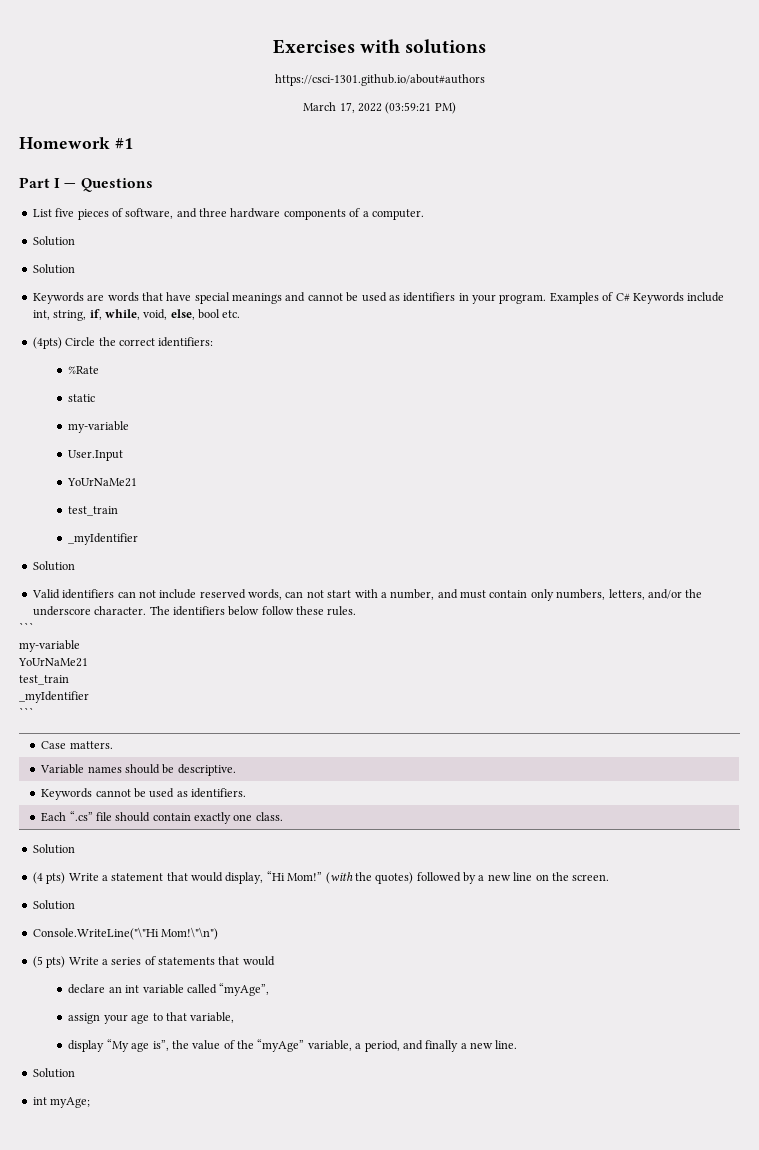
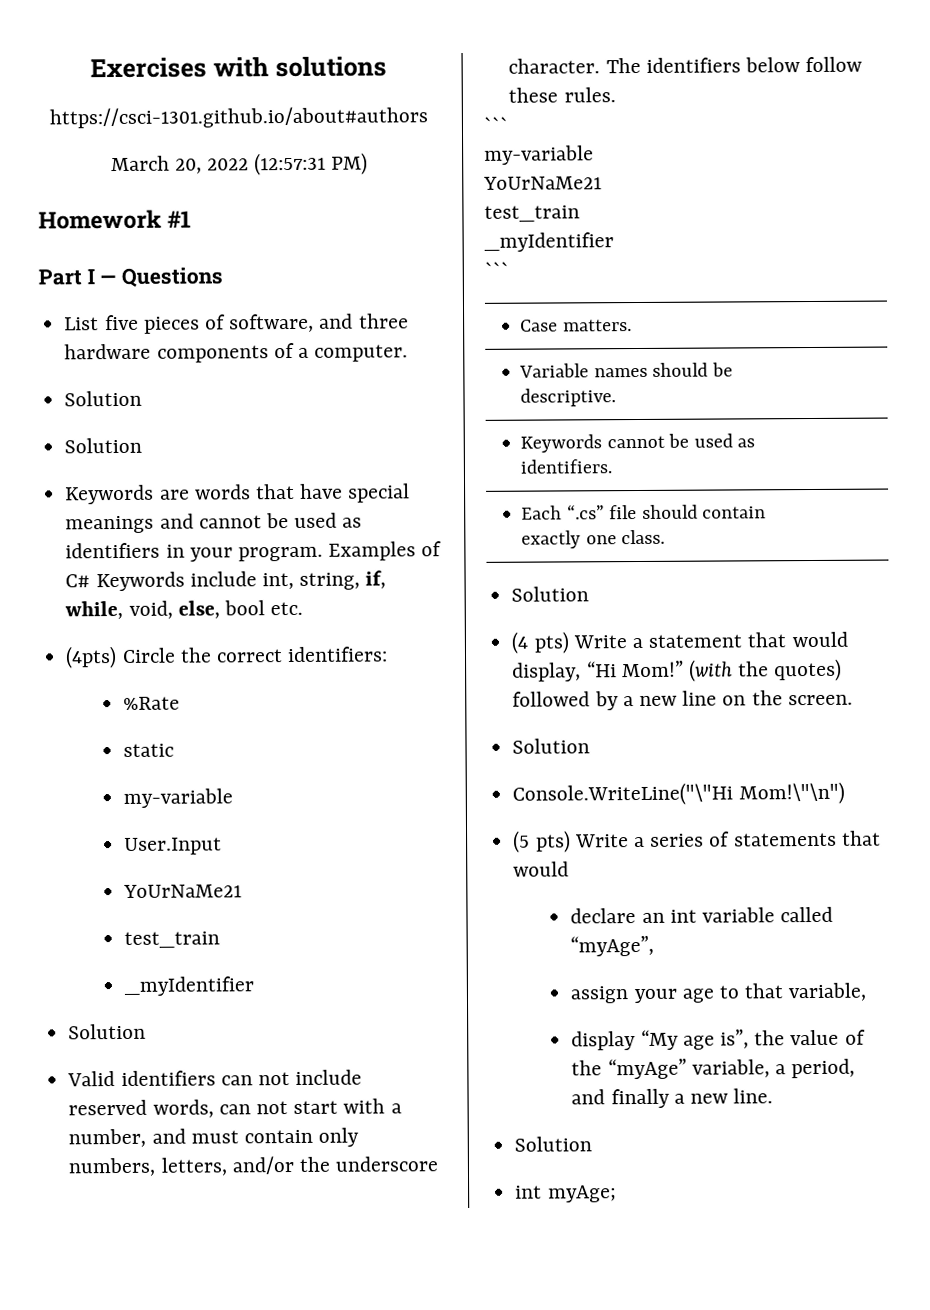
[339,102,432,114] 17, 2022 (03:59:21 -> [174,152,327,176] 20, 2022 (12:57:31

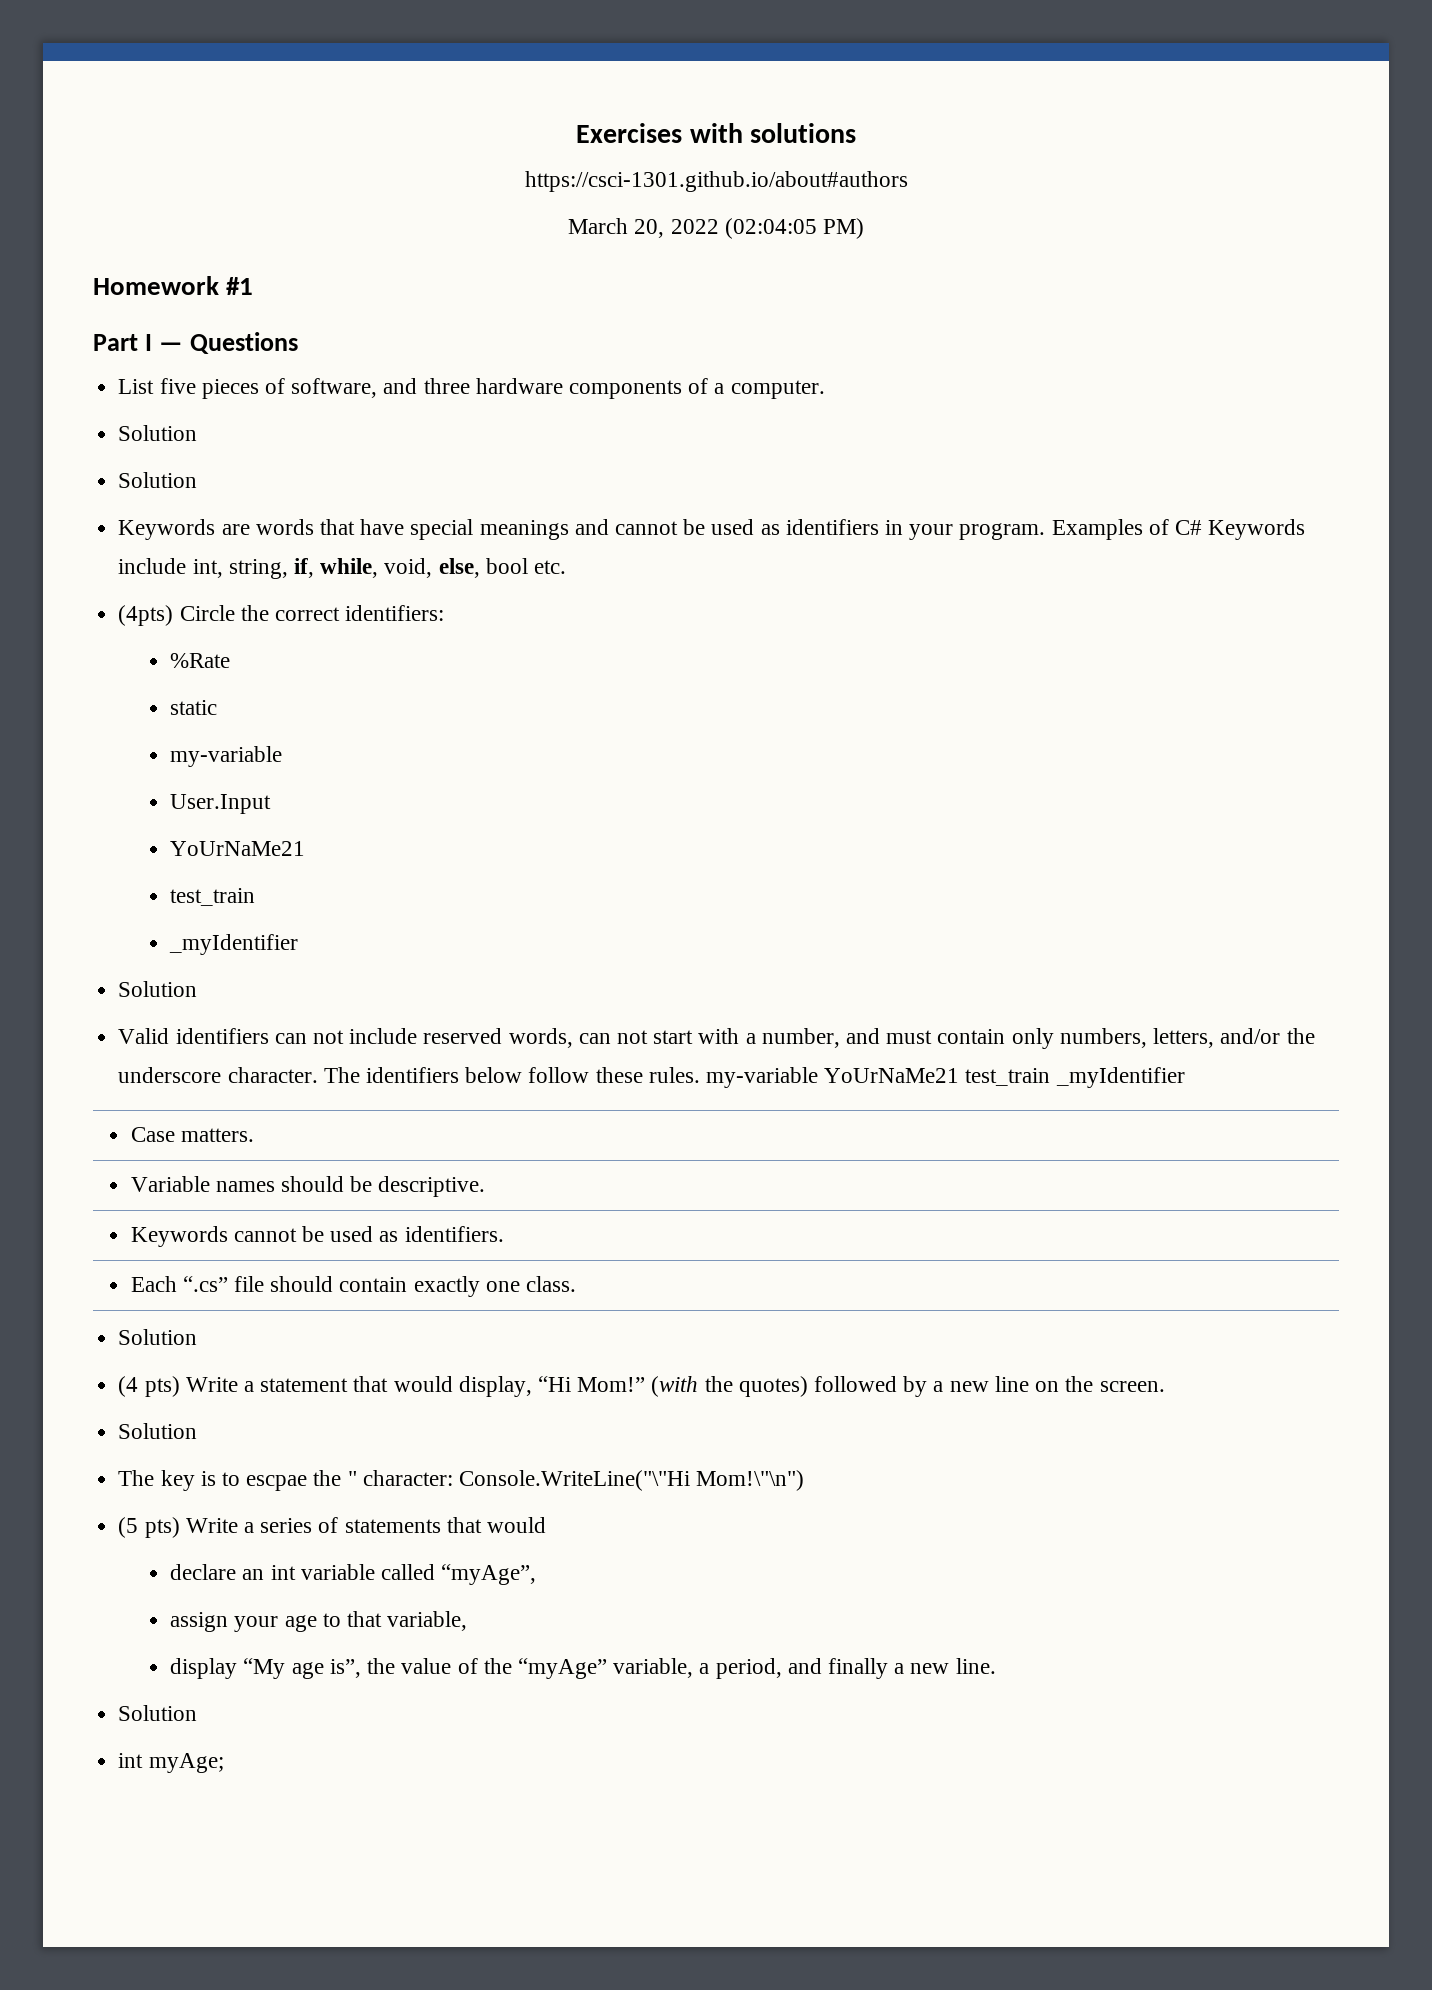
[254,152,327,176] (12:57:31 -> [724,218,817,239] (02:04:05
[483,116,508,132] [484,145,594,165] [483,176,602,190] [484,205,580,222] [484,232,614,252] [484,261,509,277] // ``` // my-variable // YoUrNaMe21 // test_train // _myIdentifier // ``` -> [705,1067,1185,1088] my-variable YoUrNaMe21 test_train _myIdentifier
(591, 746) none -> [118,1470,453,1491] The key is to escpae the " character:

